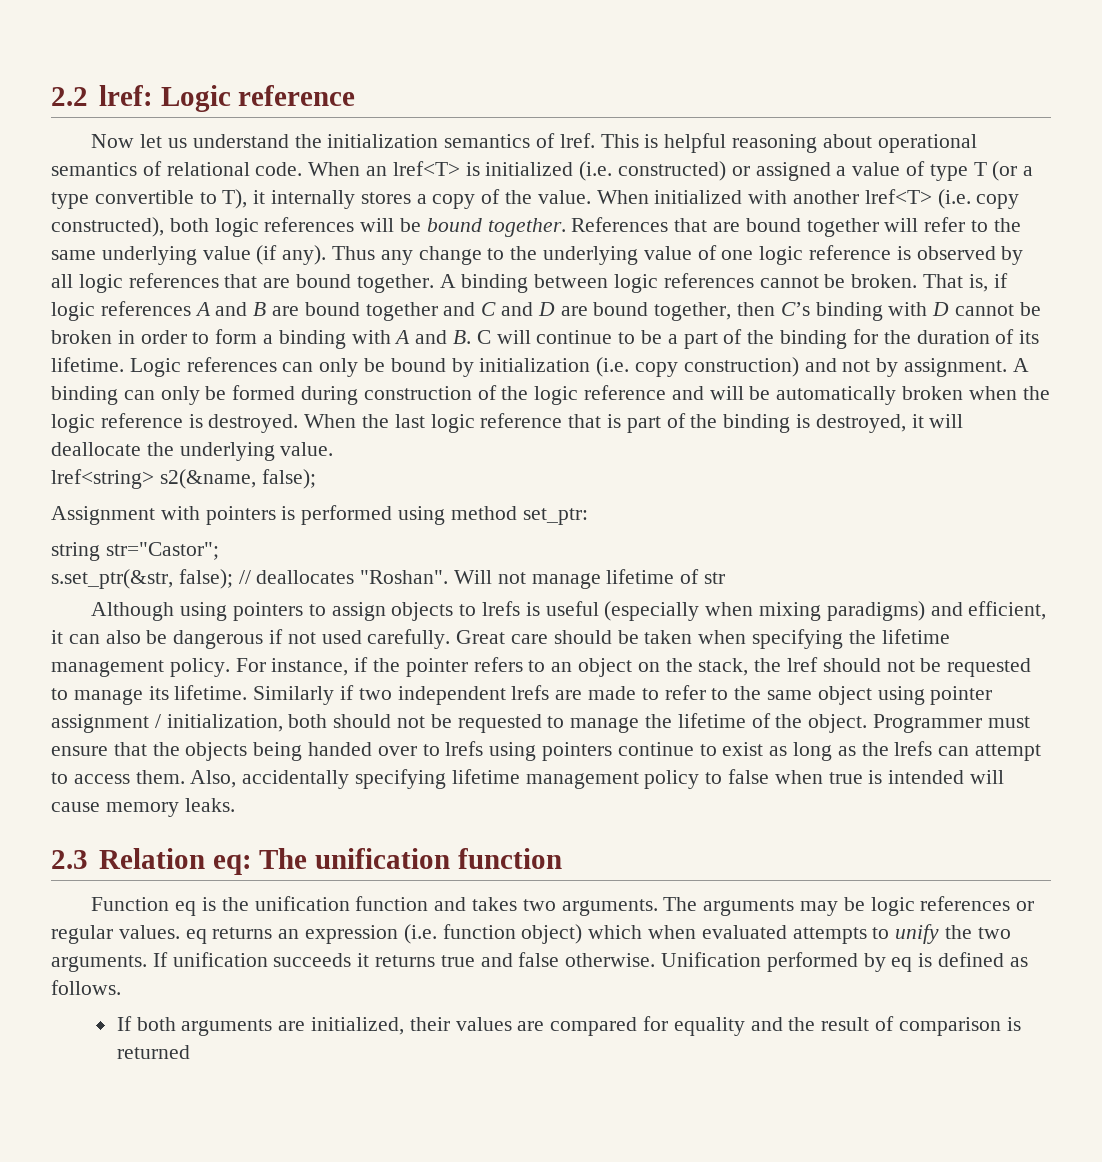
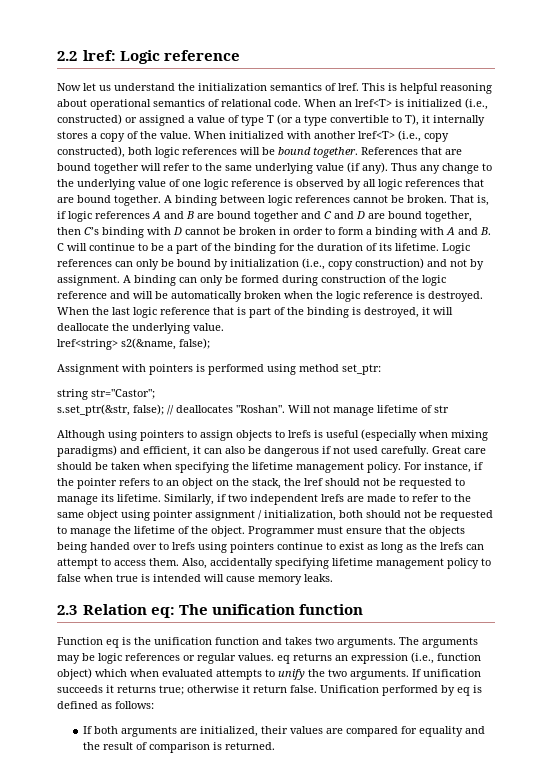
[579,161,613,181] (i.e. -> [465,98,488,110] (i.e.,
[937,189,971,209] (i.e. -> [398,130,421,142] (i.e.,
[596,357,630,377] (i.e. -> [302,258,325,270] (i.e.,
[253,686,335,705] Similarly -> [164,494,214,505] Similarly,
[403,924,437,944] (i.e. -> [411,652,434,664] (i.e.,
[440,952,656,967] true and false otherwise. -> [159,685,317,695] true; otherwise it return false.
[51,980,121,995] follows. -> [115,701,154,709] follows:
[116,1045,190,1059] returned -> [224,742,275,750] returned.

